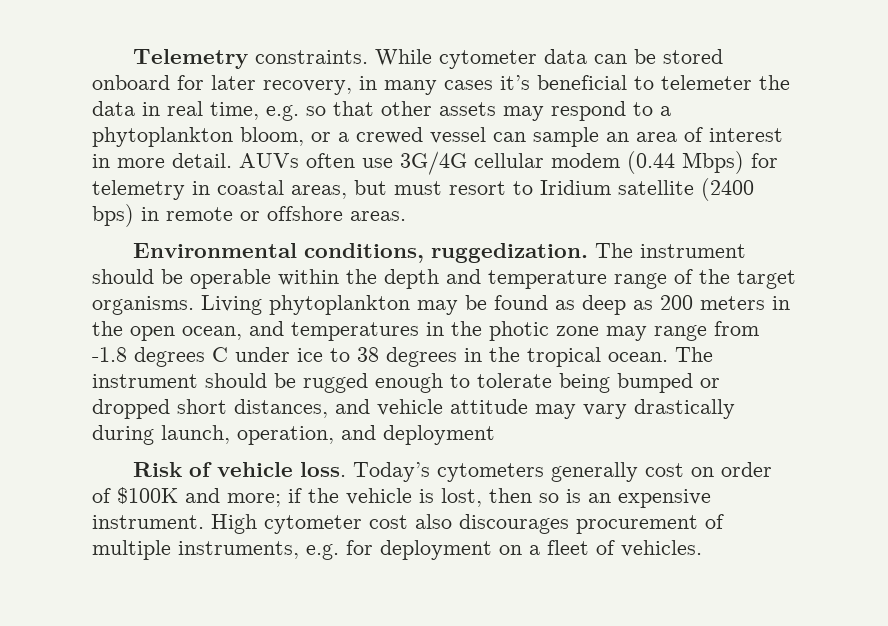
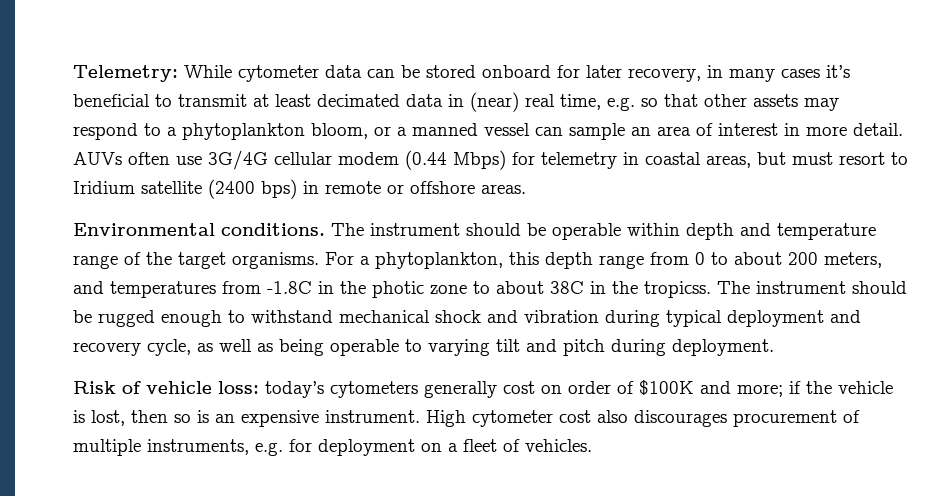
[132,49,368,69] Telemetry constraints. -> [73,65,178,82] Telemetry:
[661,75,790,90] telemeter the -> [178,94,400,107] transmit at least decimated
(160, 109) none -> [470,92,519,112] (near)
[356,127,423,144] crewed -> [412,123,478,136] manned
[303,243,588,263] conditions, ruggedization. -> [221,223,325,236] conditions.
[346,269,377,284] the -> (680, 229) none
[201,295,790,315] [92,321,759,341] [92,347,668,367] Living phytoplankton may be found as deep as 200 meters in the open ocean, and temperatures in the photic zone may range from -1.8 degrees C under ice to 38 degrees in the tropical ocean. -> [325,252,882,269] [73,281,711,298] For a phytoplankton, this depth range from 0 to about 200 meters, and temperatures from -1.8C in the photic zone to about 38C in the tropicss.
[477,373,720,393] [92,399,735,419] [92,425,495,445] tolerate being bumped or dropped short distances, and vehicle attitude may vary drastically during launch, operation, and deployment -> [251,310,861,327] [73,339,774,356] withstand mechanical shock and vibration during typical deployment and recovery cycle, as well as being operable to varying tilt and pitch during deployment.
[299,462,430,482] loss. Today’s -> [218,381,324,398] loss: today’s

